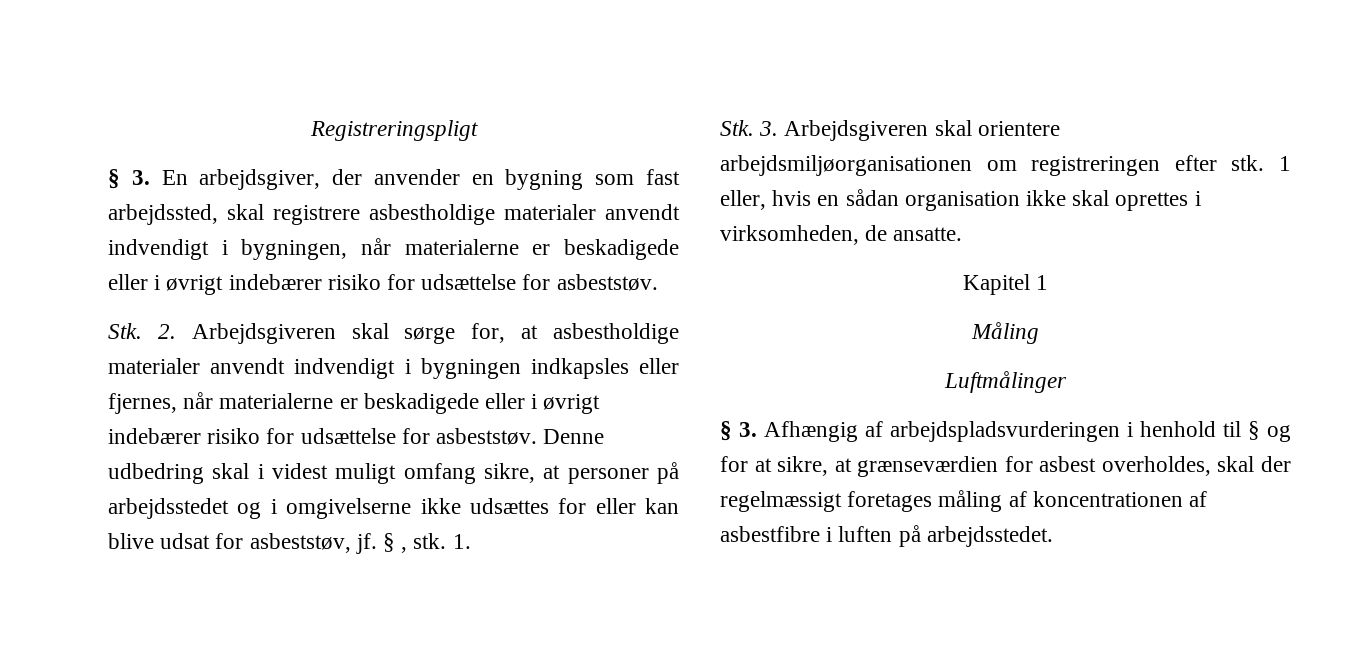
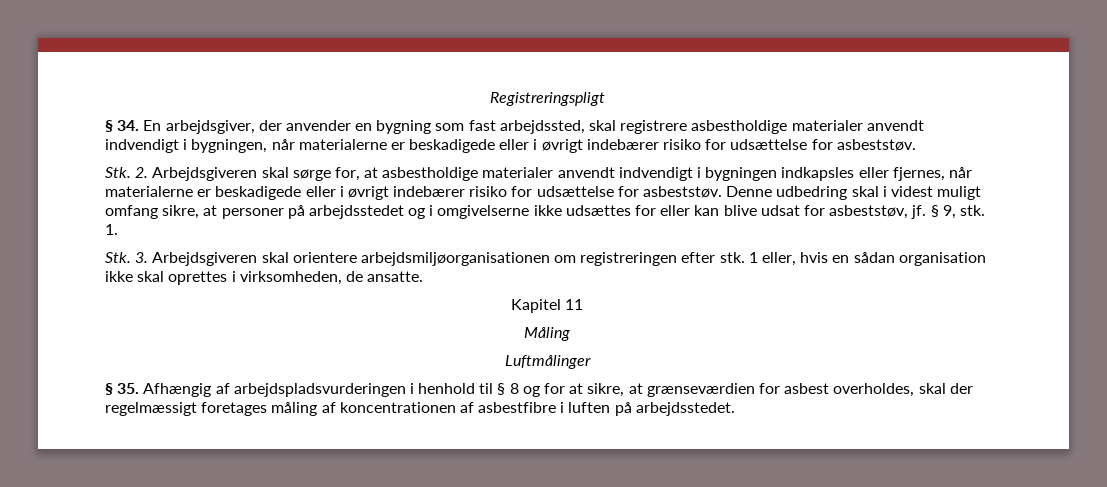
[131,170,150,185] 3. -> [117,120,140,131] 34.
[401,547,408,553] , -> [942,205,956,219] 9,
[1036,275,1049,290] 1 -> [565,299,584,310] 11
[739,422,757,437] 3. -> [117,383,140,394] 35.
(1260, 430) none -> [509,383,519,394] 8

